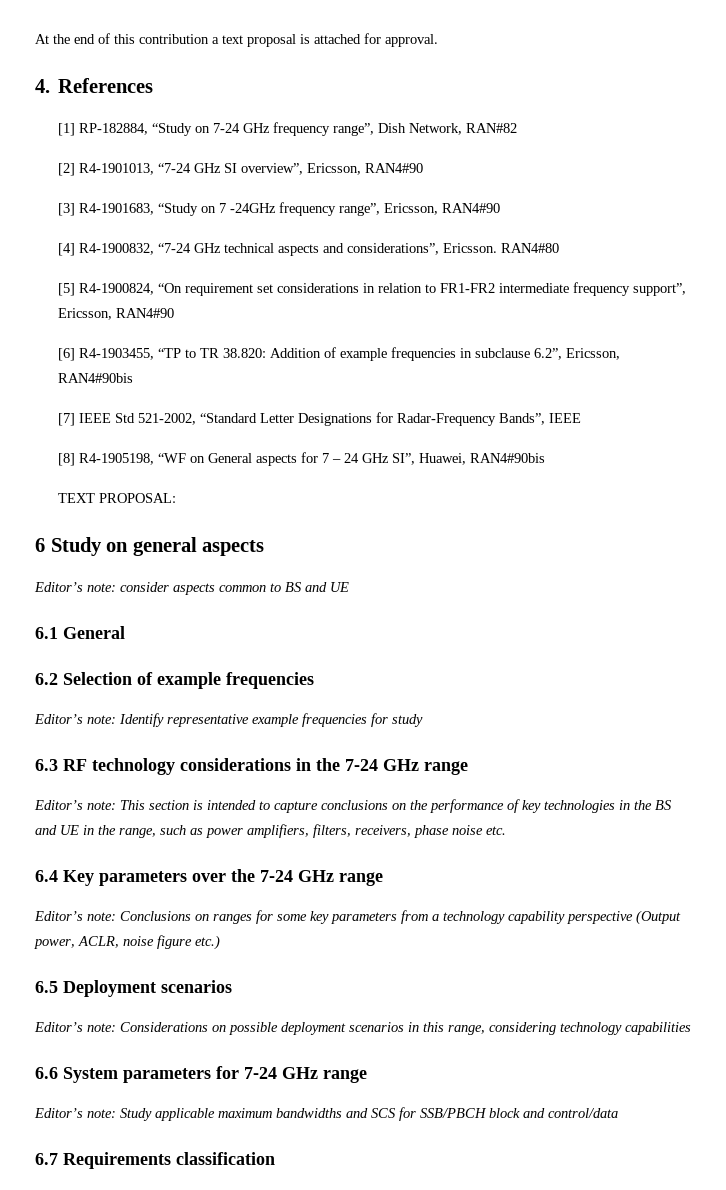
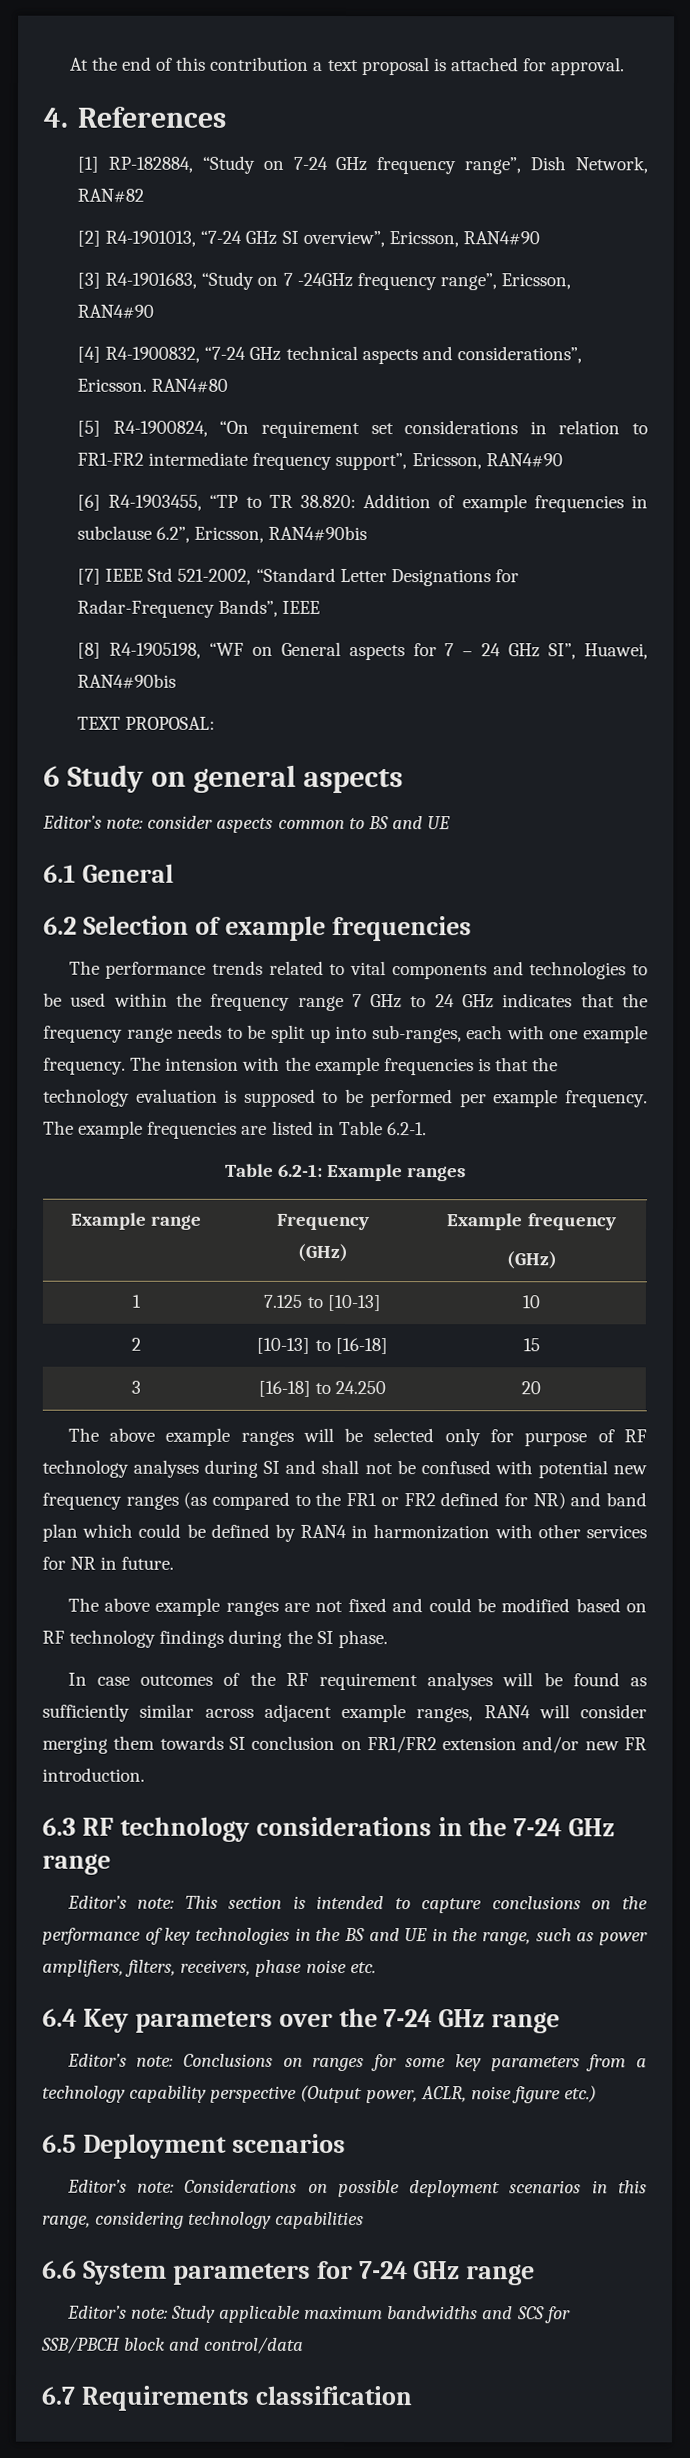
[34,713,423,727] Editor’s note: Identify representative example frequencies for study -> [68,960,649,980] [43,992,648,1011] [43,1024,648,1044] [43,1056,559,1076] [43,1088,648,1108] [43,1120,427,1139] [224,1163,467,1182] [69,1212,203,1230] [275,1213,370,1231] [296,1243,348,1263] [446,1213,617,1231] [505,1251,557,1270] [131,1294,141,1308] [263,1294,381,1312] [522,1295,540,1309] [130,1337,141,1351] [256,1337,388,1355] [522,1338,540,1352] [130,1380,141,1394] [257,1380,387,1397] [521,1381,541,1395] [67,1427,647,1447] [42,1459,647,1479] [42,1491,647,1510] [42,1523,647,1542] [42,1556,175,1570] [67,1597,647,1616] [42,1629,388,1649] [67,1671,647,1691] [42,1703,647,1723] [42,1735,647,1754] [42,1767,145,1782] The performance trends related to vital components and technologies to be used within the frequency range 7 GHz to 24 GHz indicates that the frequency range needs to be split up into sub-ranges, each with one example frequency. The intension with the example frequencies is that the technology evaluation is supposed to be performed per example frequency. The example frequencies are listed in Table 6.2-1. // Table 6.2-1: Example ranges // Example range | Frequency // (GHz) | Example frequency // (GHz) // 1 | 7.125 to [10-13] | 10 // 2 | [10-13] to [16-18] | 15 // 3 | [16-18] to 24.250 | 20 // The above example ranges will be selected only for purpose of RF technology analyses during SI and shall not be confused with potential new frequency ranges (as compared to the FR1 or FR2 defined for NR) and band plan which could be defined by RAN4 in harmonization with other services for NR in future. // The above example ranges are not fixed and could be modified based on RF technology findings during the SI phase. // In case outcomes of the RF requirement analyses will be found as sufficiently similar across adjacent example ranges, RAN4 will consider merging them towards SI conclusion on FR1/FR2 extension and/or new FR introduction.

